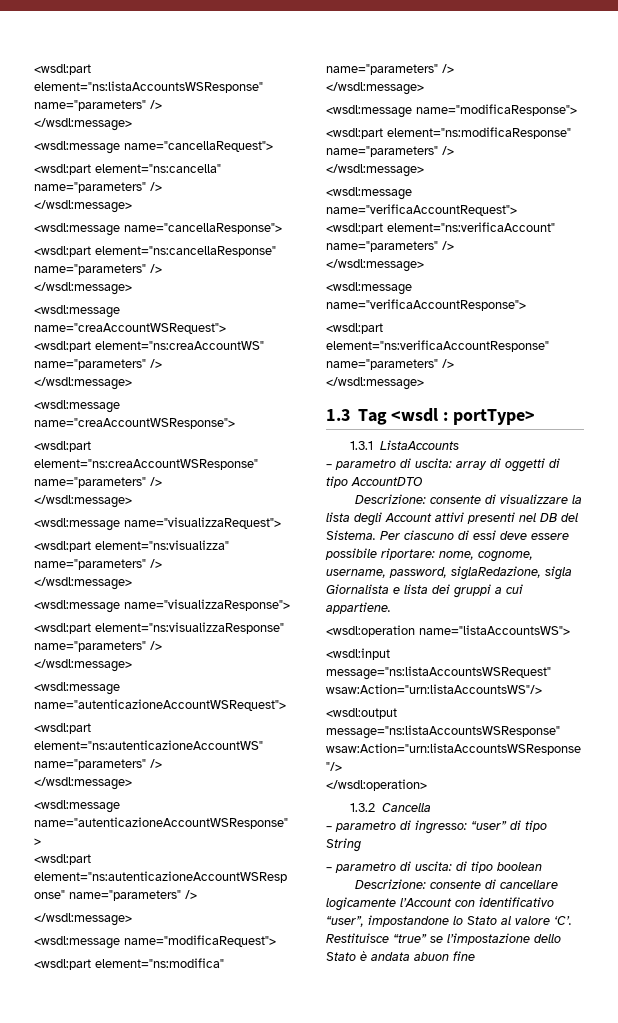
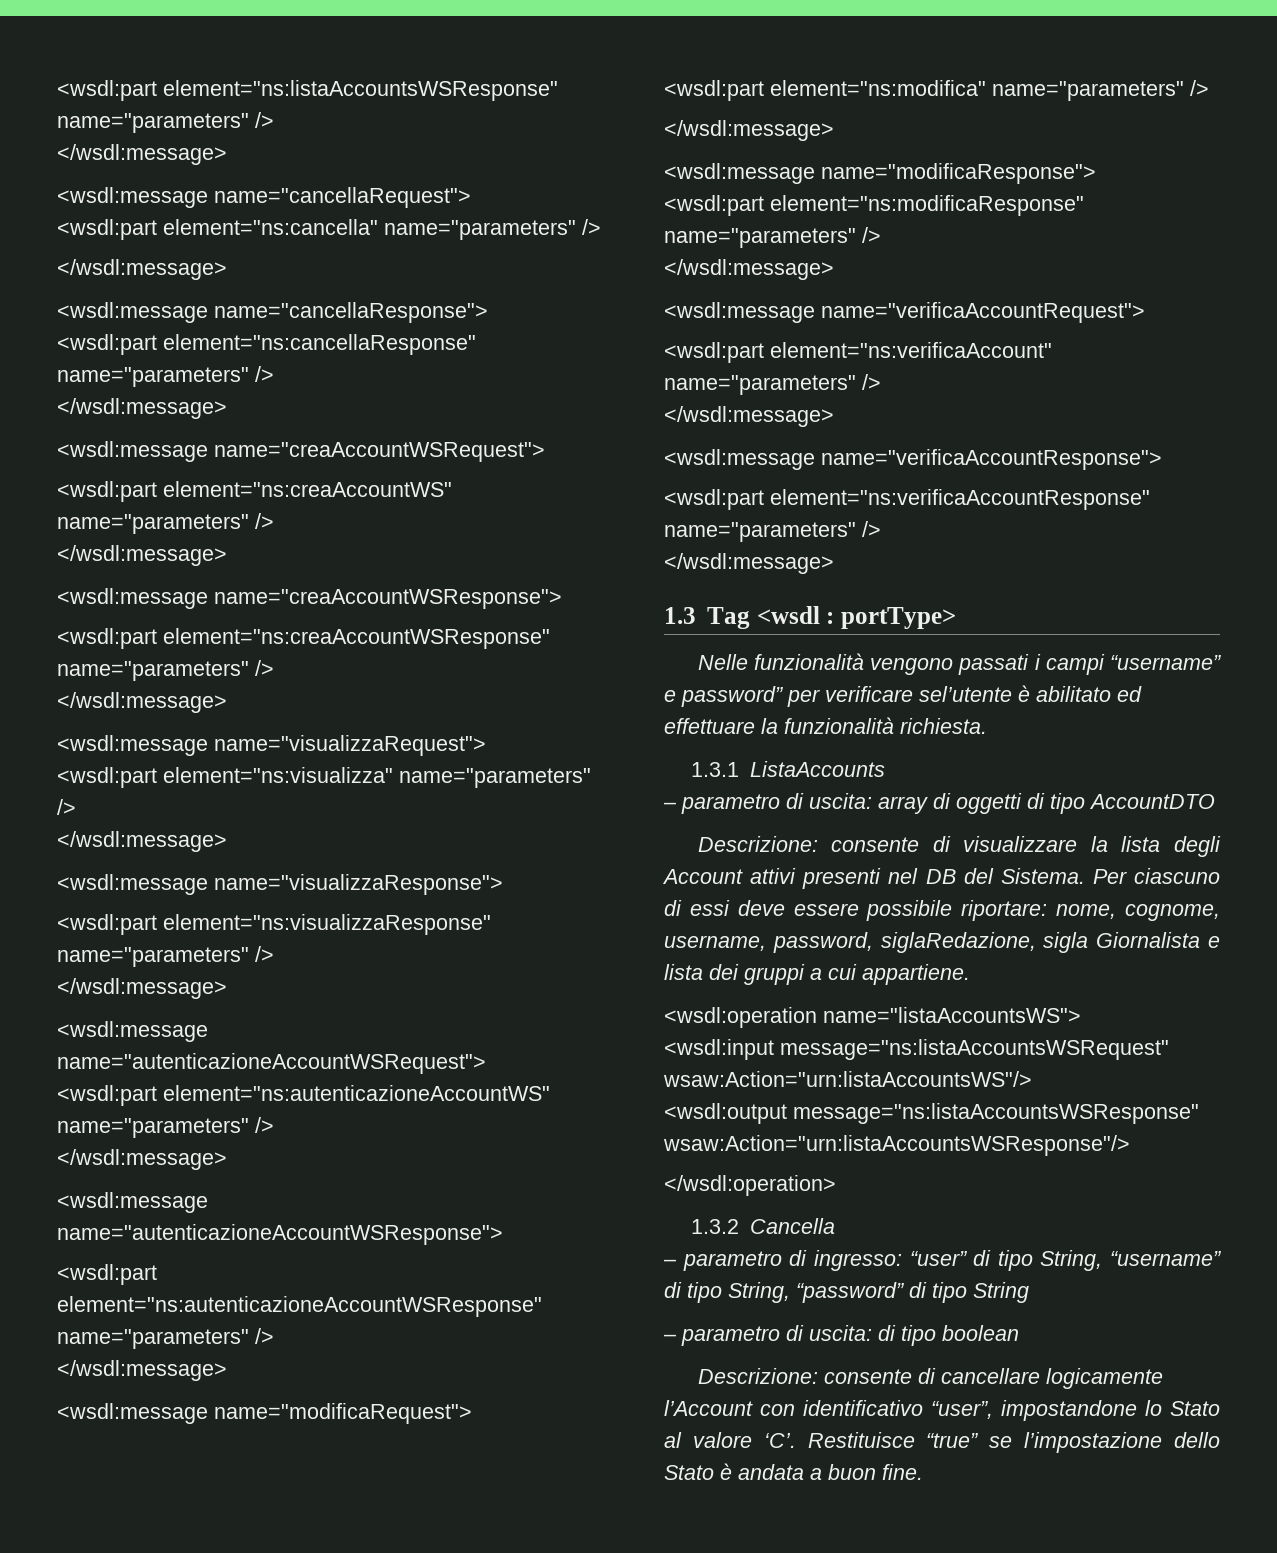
(536, 417) none -> [697,653,1221,675] [664,685,1142,707] [664,717,987,734] // Nelle funzionalità vengono passati i campi “username” e password” per verificare sel’utente è abilitato ed effettuare la funzionalità richiesta.
(547, 826) none -> [1040,1250,1221,1271] [664,1282,967,1303] String, “username” di tipo String, “password” di tipo
[414,951,475,961] abuon fine -> [810,1464,923,1480] a buon fine.

